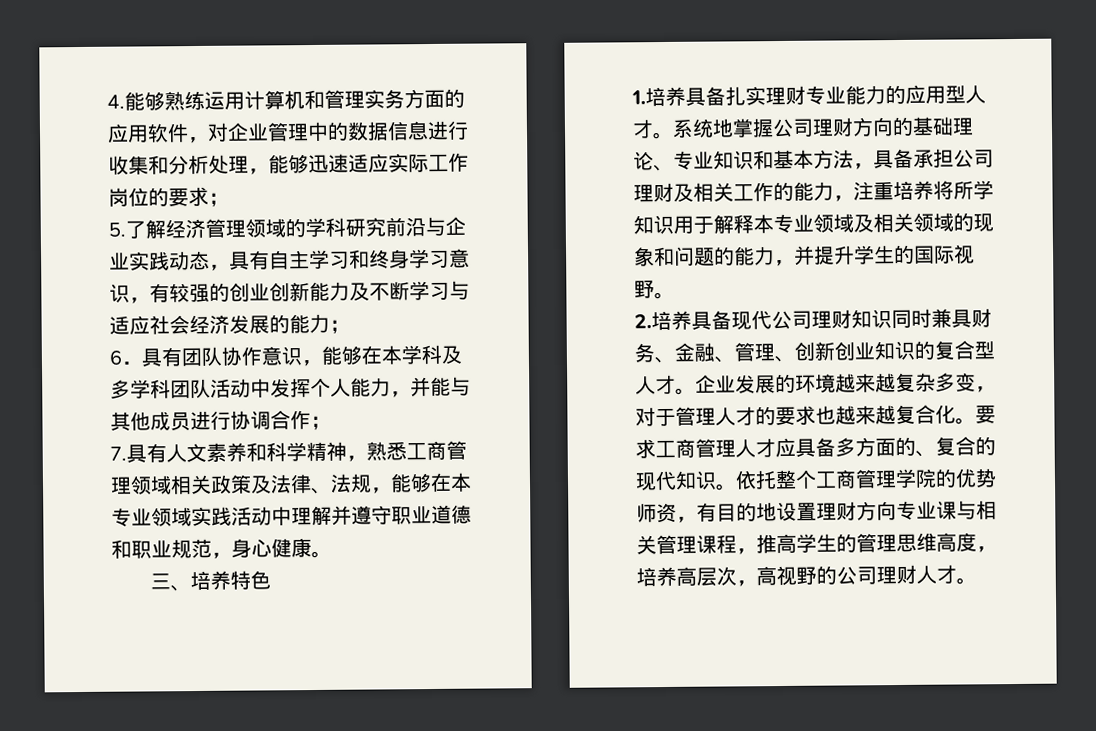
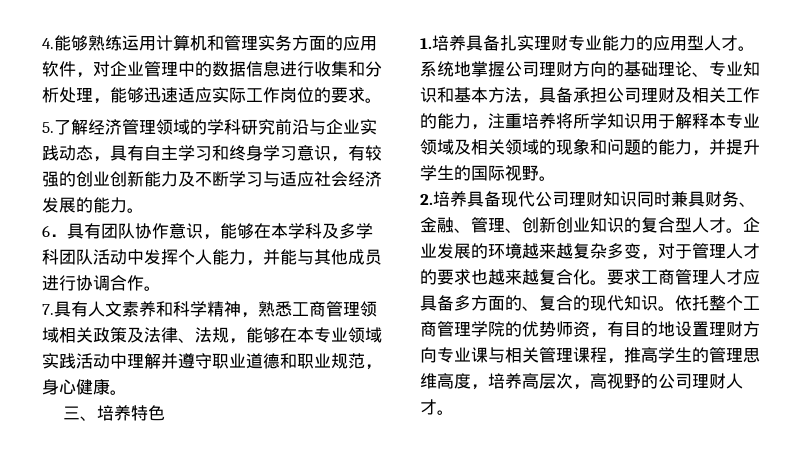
[208,192,229,207] ； -> [365,98,382,103] 。
[329,319,350,334] ； -> [127,208,144,213] 。
[310,415,331,431] ； -> [144,286,161,291] 。

